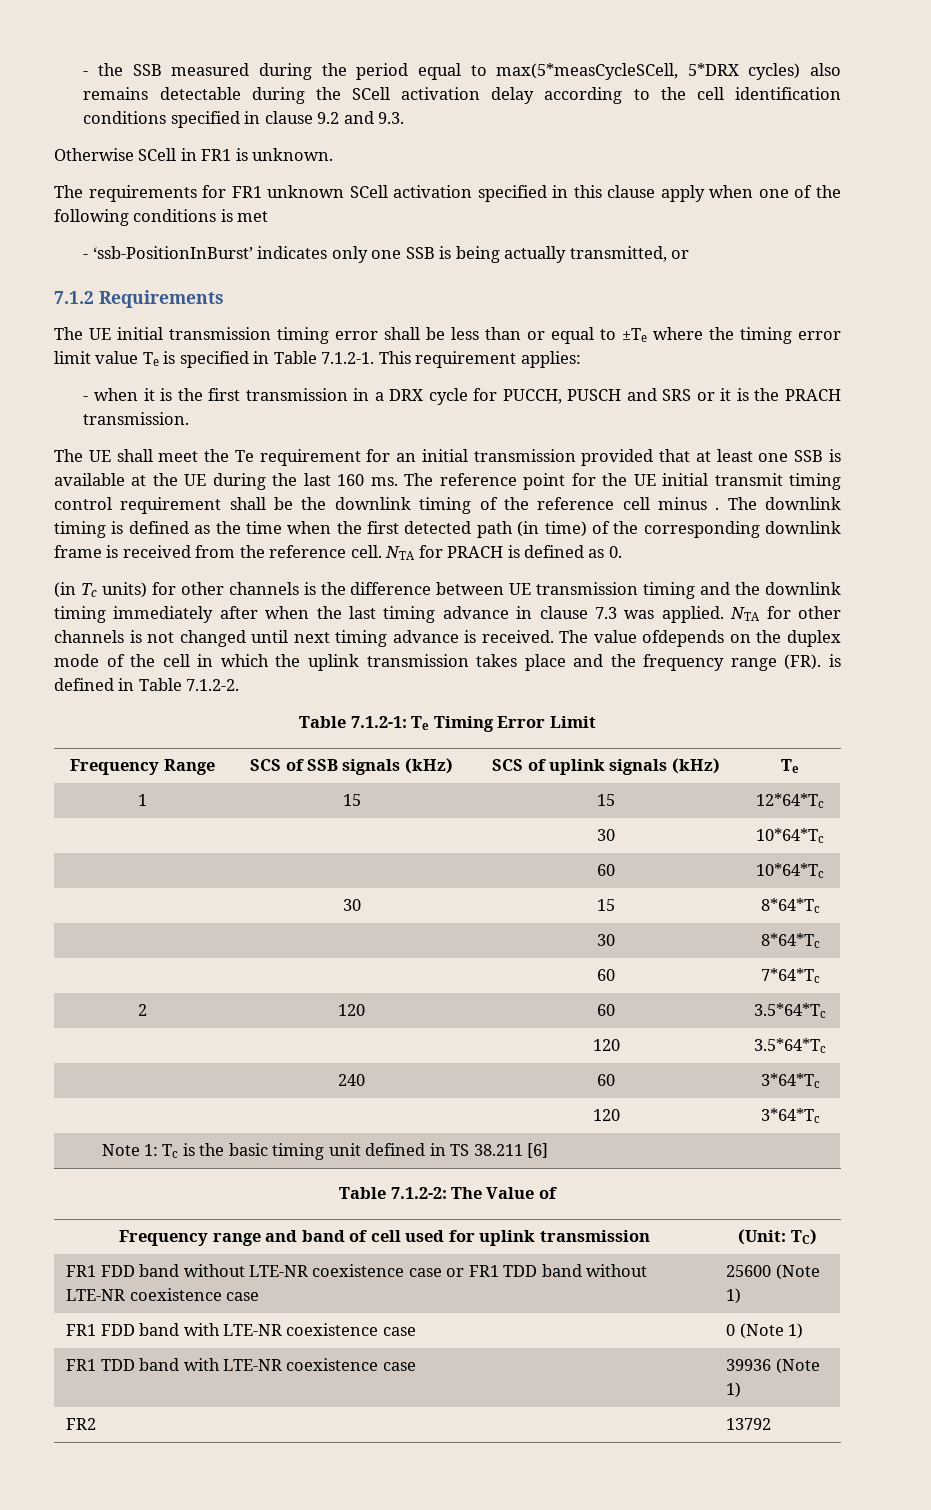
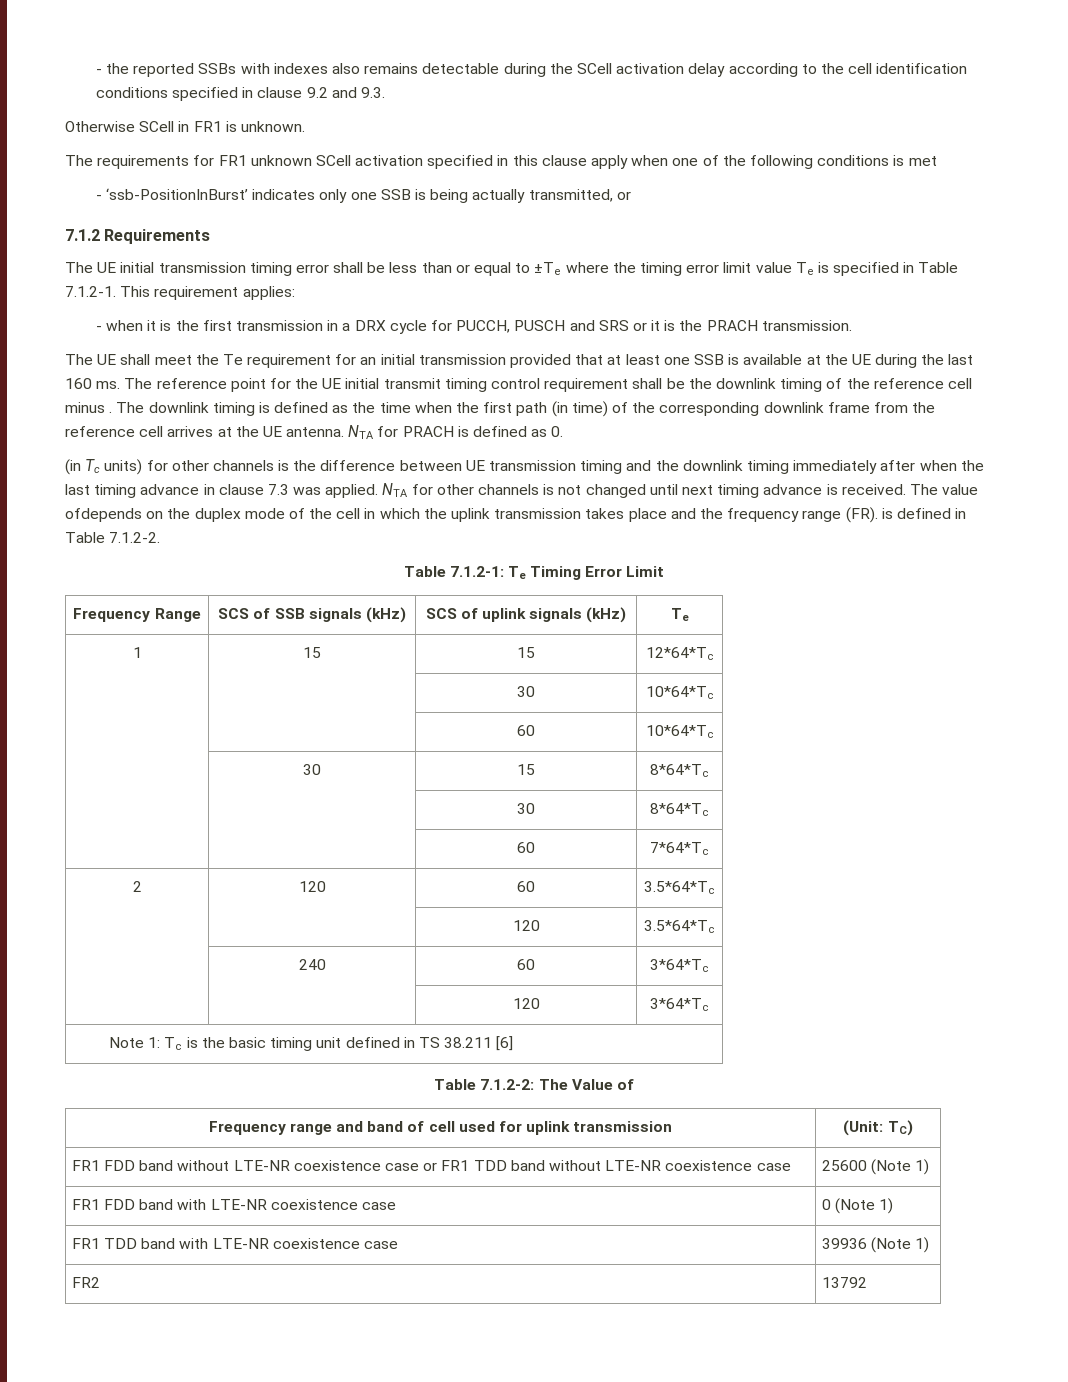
[132,63,801,80] SSB measured during the period equal to max(5*measCycleSCell, 5*DRX cycles) -> [133,63,328,77] reported SSBs with indexes
[404,521,472,534] detected -> (513, 407) none
[106,545,191,558] is received -> (870, 407) none
[350,545,382,558] cell. -> [139,426,345,437] cell arrives at the UE antenna.

